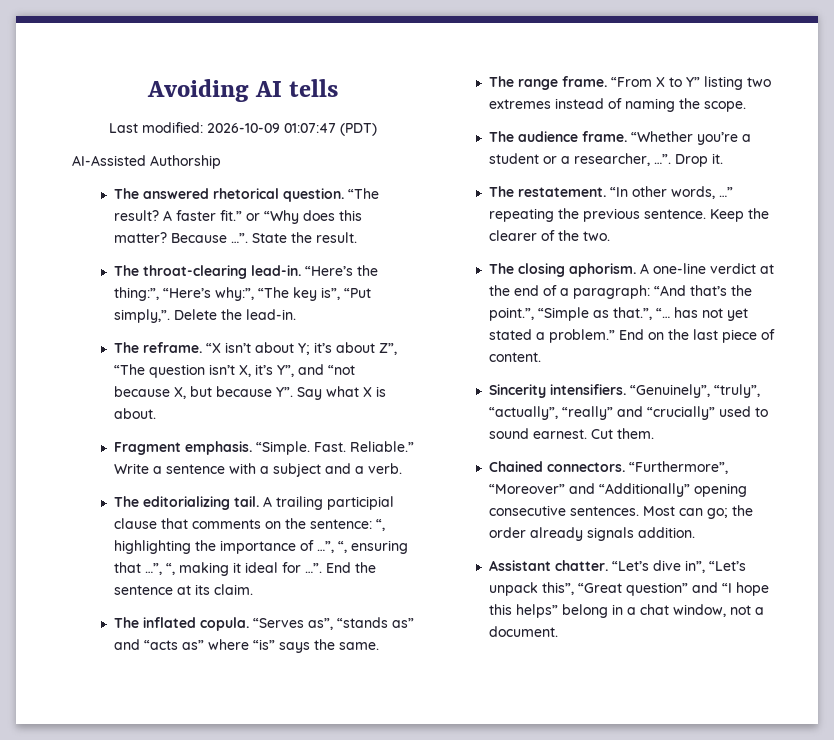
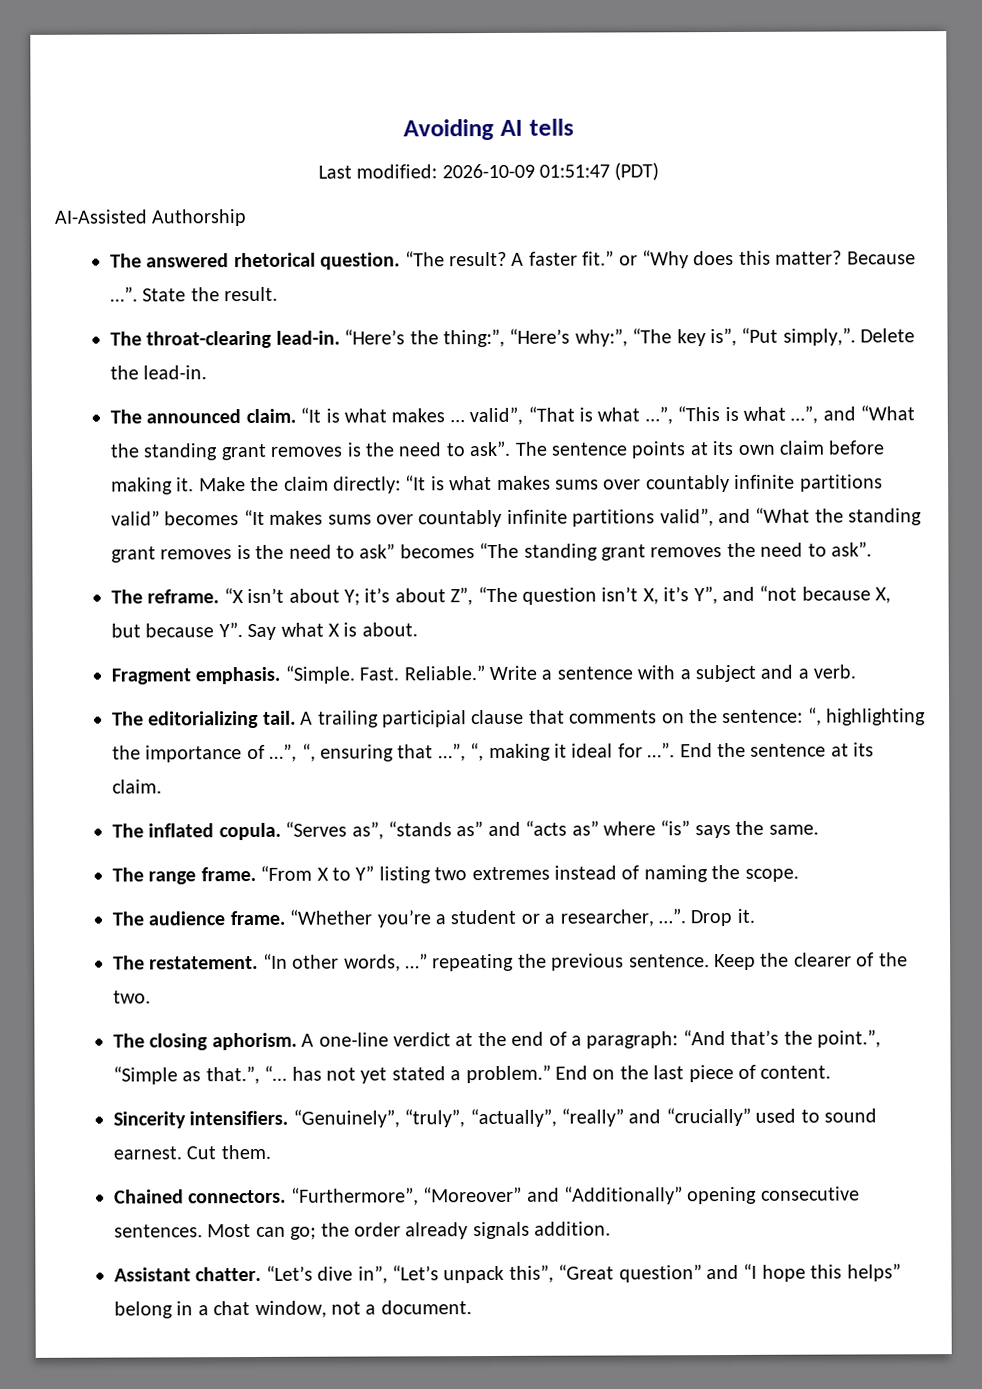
[284,123,336,133] 01:07:47 -> [538,164,610,178] 01:51:47
(296, 314) none -> [109,405,916,426] [109,440,885,461] [110,474,883,495] [110,507,923,528] [110,541,872,563] // The announced claim. “It is what makes … valid”, “That is what …”, “This is what …”, and “What the standing grant removes is the need to ask”. The sentence points at its own claim before making it. Make the claim directly: “It is what makes sums over countably infinite partitions valid” becomes “It makes sums over countably infinite partitions valid”, and “What the standing grant removes is the need to ask” becomes “The standing grant removes the need to ask”.

